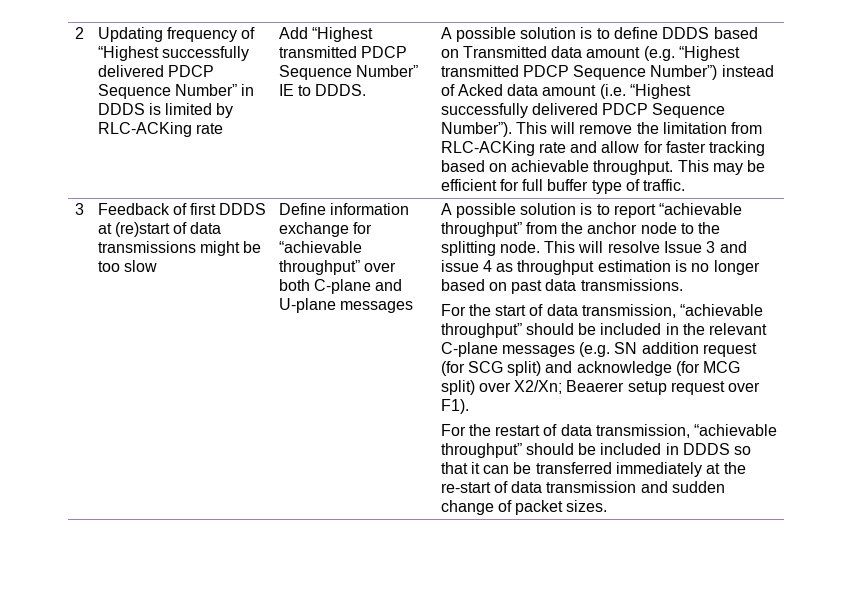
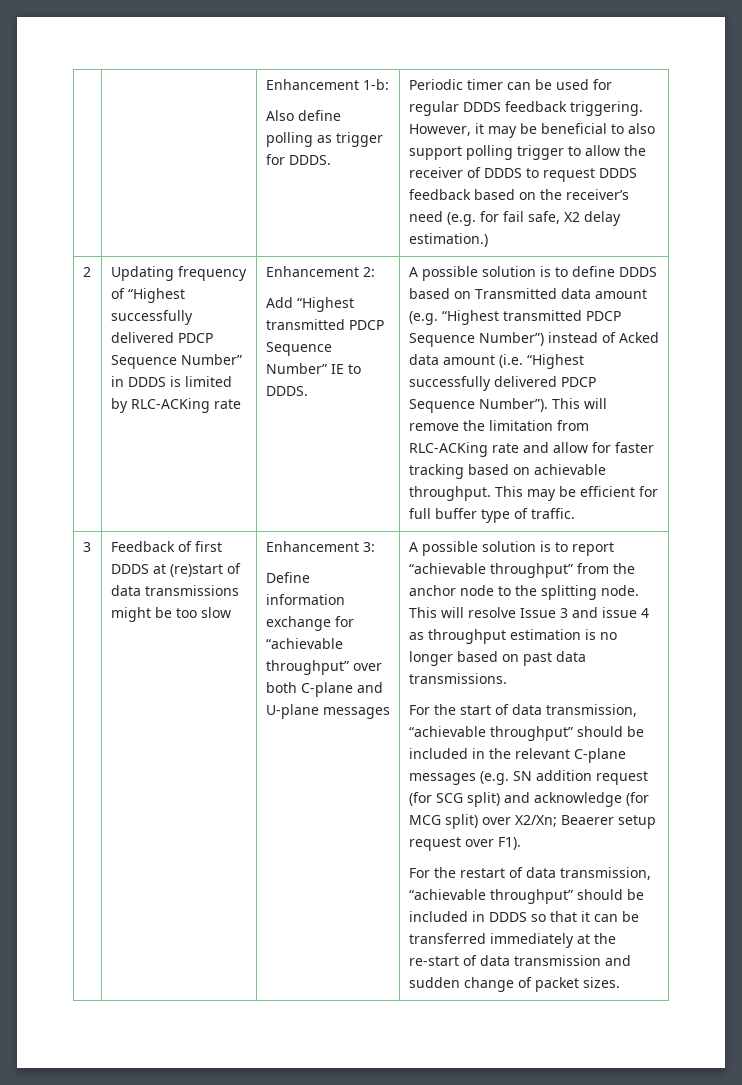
(74, 33) none -> [265,79,389,90] [265,110,341,121] [265,132,383,147] [265,154,331,165] [408,79,612,90] [408,101,643,116] [408,123,655,138] [408,145,646,160] [408,167,637,182] [408,189,629,200] [408,211,621,226] [408,233,488,247] | | Enhancement 1-b: // Also define polling as trigger for DDDS. | Periodic timer can be used for regular DDDS feedback triggering. However, it may be beneficial to also support polling trigger to allow the receiver of DDDS to request DDDS feedback based on the receiver’s need (e.g. for fail safe, X2 delay estimation.) //
(223, 128) none -> [265,266,375,277] Enhancement 2: //
(157, 266) none -> [265,541,375,552] Enhancement 3: //

